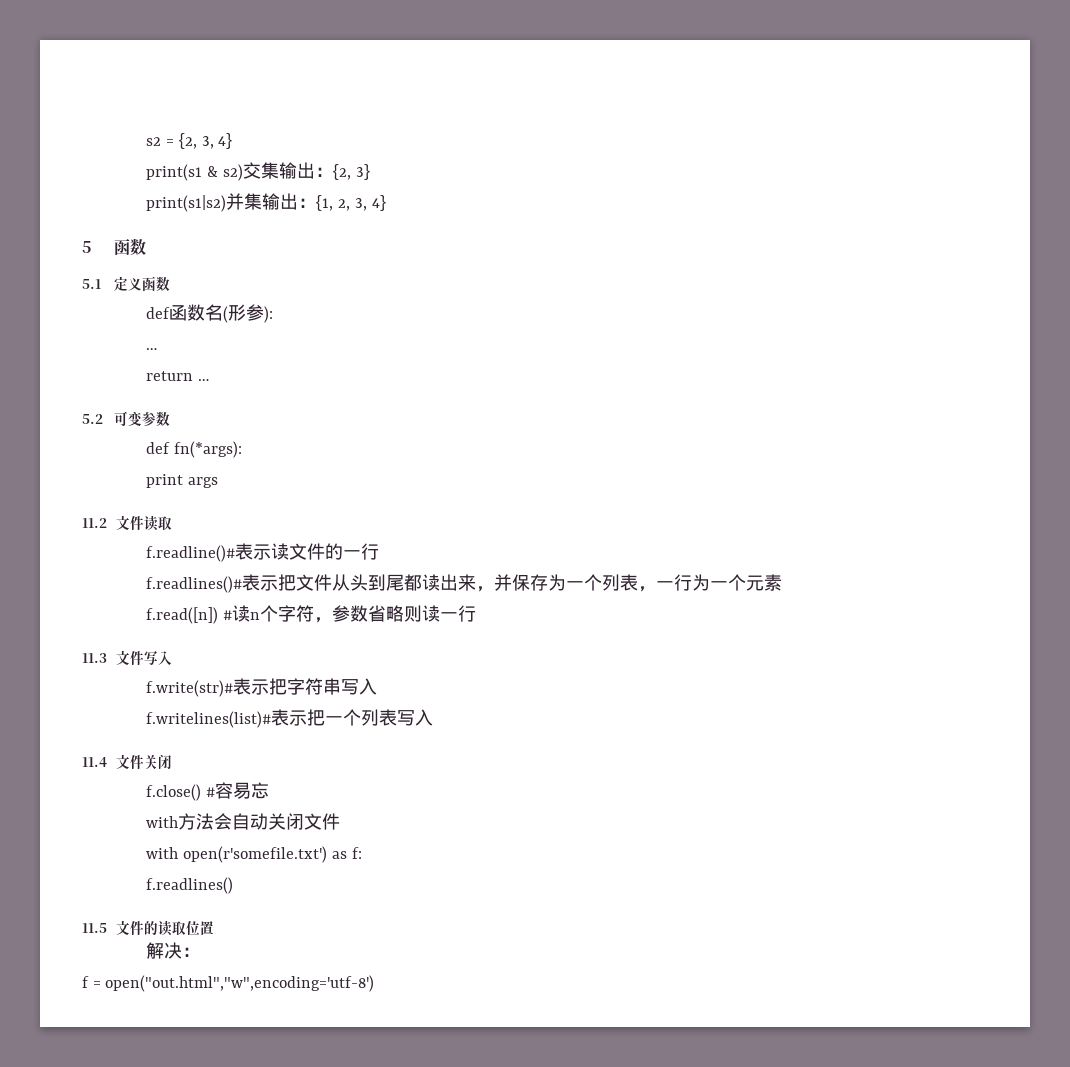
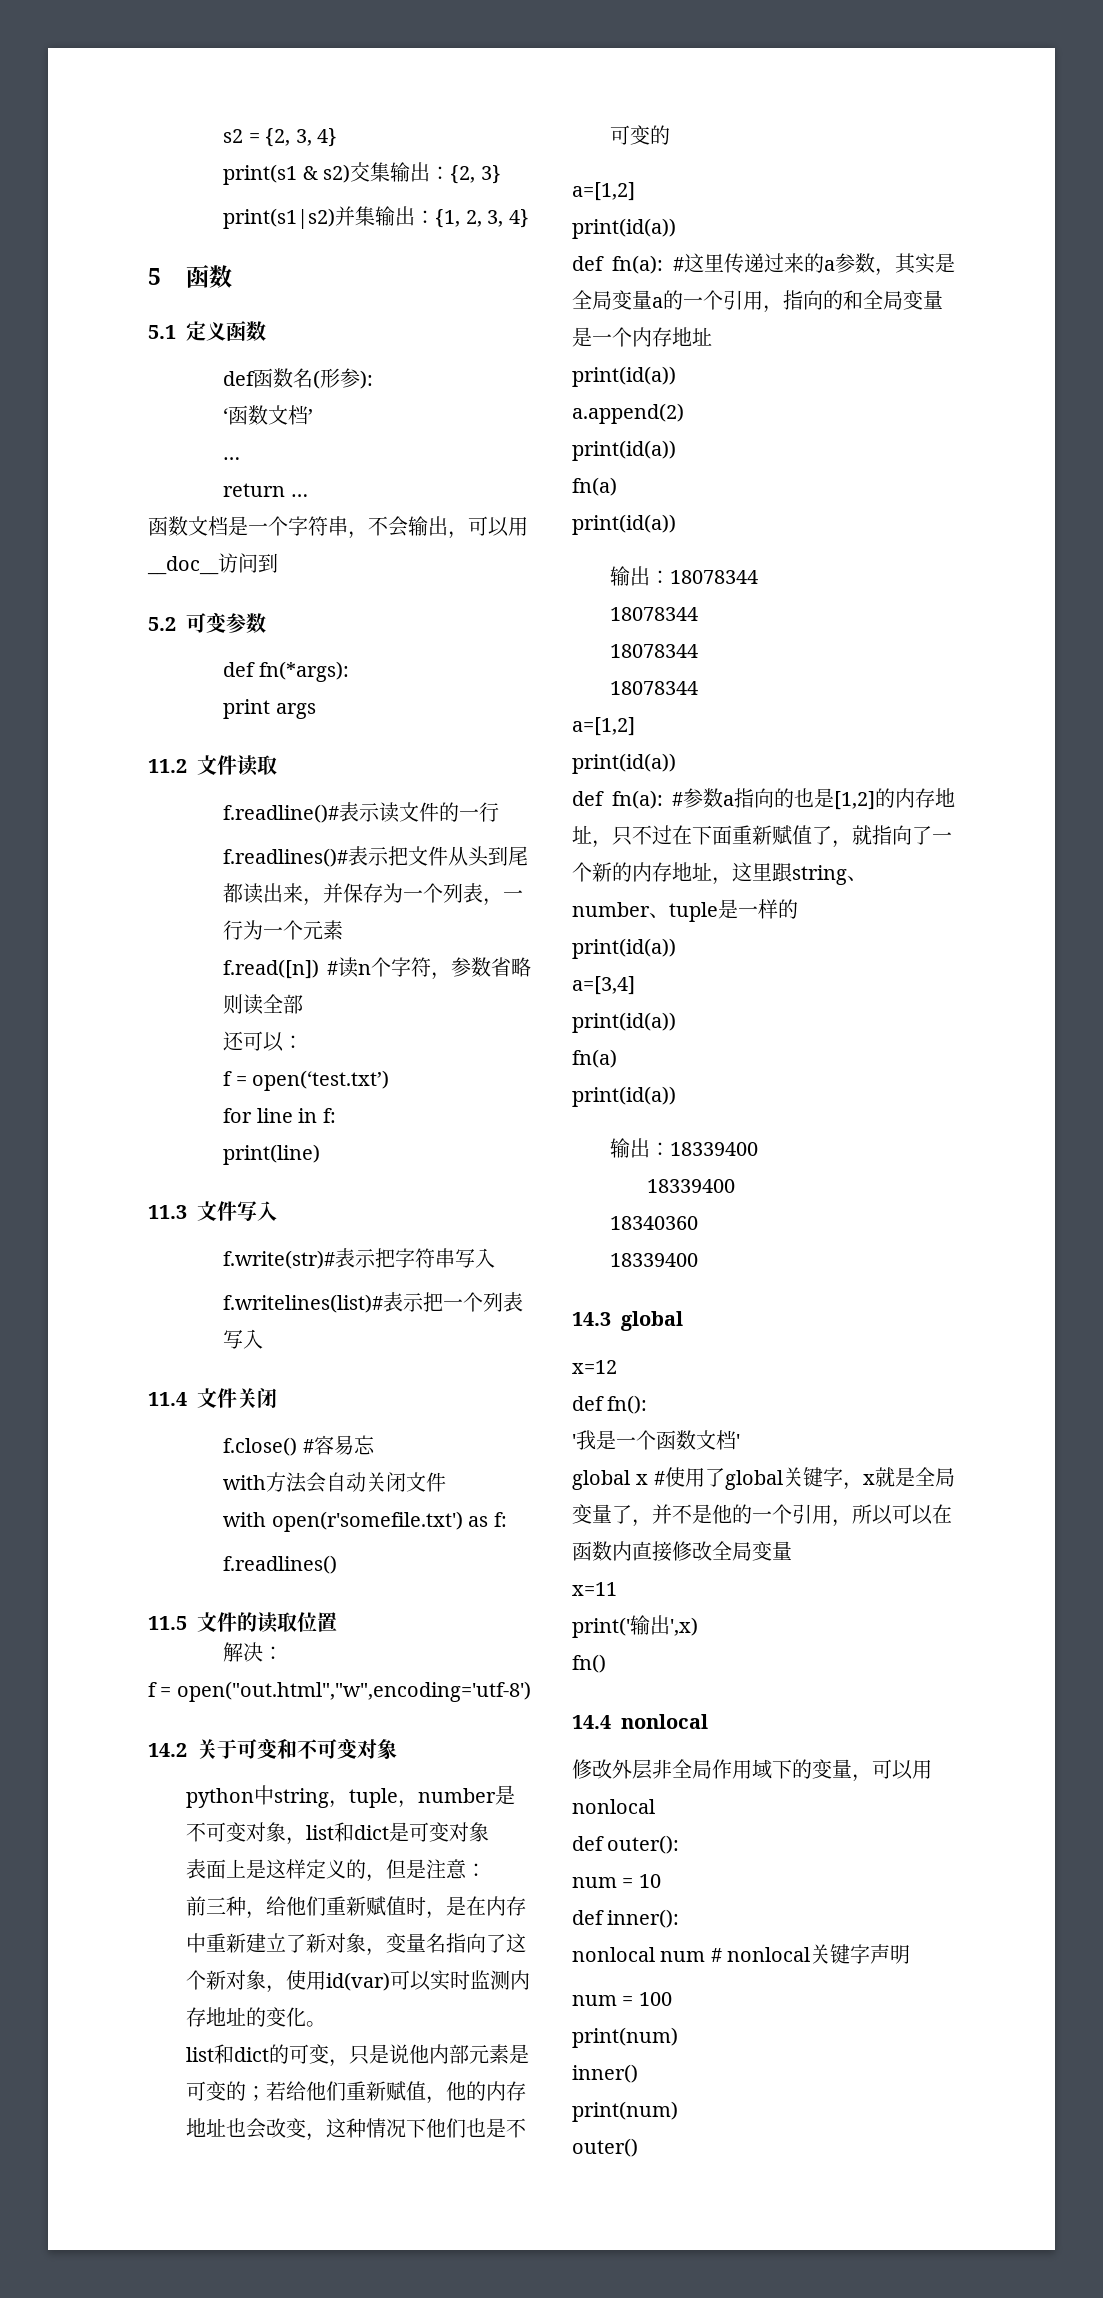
(274, 314) none -> [223,405,314,425] // ‘函数文档’
(210, 380) none -> [148,516,528,539] [147,553,278,575] // 函数文档是一个字符串，不会输出，可以用__doc__访问到
[440,605,477,622] 一行 -> [263,994,304,1014] [223,1031,304,1052] [223,1070,390,1091] [223,1108,336,1123] [223,1144,321,1165] 全部 // 还可以： // f = open(‘test.txt’) // for line in f: // print(line)
(375, 983) none -> [148,1738,397,1759] [185,1785,515,1808] [185,1822,489,1845] [185,1859,486,1882] [185,1896,526,1919] [185,1933,526,1956] [185,1970,530,1993] [185,2007,326,2027] [185,2044,529,2067] [185,2081,526,2104] [185,2118,526,2141] [609,125,670,145] [572,182,635,201] [572,218,676,239] [572,253,955,276] [572,290,943,313] [572,327,712,347] [572,366,676,387] [572,403,684,424] [572,440,676,461] [572,477,617,496] [572,514,676,535] [609,566,758,586] [609,607,698,621] [609,644,698,658] [609,681,698,695] [572,717,635,736] [572,753,676,774] [572,788,955,810] [572,825,952,848] [572,862,867,885] [572,899,798,922] [572,938,676,959] [572,976,635,995] [572,1012,676,1033] [572,1049,617,1068] [572,1086,676,1107] [609,1138,758,1158] [647,1179,736,1193] [609,1216,698,1230] [609,1253,698,1267] [572,1311,683,1331] [572,1360,617,1374] [572,1395,648,1414] [572,1430,740,1450] [572,1467,955,1490] [572,1504,952,1527] [572,1541,792,1562] [572,1582,617,1596] [572,1615,698,1638] [572,1654,606,1673] [572,1714,708,1729] [572,1759,932,1782] [572,1799,655,1814] [572,1835,680,1854] [572,1874,661,1888] [572,1909,680,1928] [572,1944,911,1964] [572,1992,672,2006] [572,2027,678,2048] [572,2064,638,2083] [572,2101,678,2122] [572,2138,638,2157] // 14.2关于可变和不可变对象 // python中string，tuple，number是不可变对象，list和dict是可变对象 // 表面上是这样定义的，但是注意： // 前三种，给他们重新赋值时，是在内存中重新建立了新对象，变量名指向了这个新对象，使用id(var)可以实时监测内存地址的变化。 // list和dict的可变，只是说他内部元素是可变的；若给他们重新赋值，他的内存地址也会改变，这种情况下他们也是不可变的 // a=[1,2] // print(id(a)) // def fn(a): #这里传递过来的a参数，其实是全局变量a的一个引用，指向的和全局变量是一个内存地址 // print(id(a)) // a.append(2) // print(id(a)) // fn(a) // print(id(a)) // 输出：18078344 // 18078344 // 18078344 // 18078344 // a=[1,2] // print(id(a)) // def fn(a): #参数a指向的也是[1,2]的内存地址，只不过在下面重新赋值了，就指向了一个新的内存地址，这里跟string、number、tuple是一样的 // print(id(a)) // a=[3,4] // print(id(a)) // fn(a) // print(id(a)) // 输出：18339400 // 18339400 // 18340360 // 18339400 // 14.3 global // x=12 // def fn(): // '我是一个函数文档' // global x #使用了global关键字，x就是全局变量了，并不是他的一个引用，所以可以在函数内直接修改全局变量 // x=11 // print('输出',x) // fn() // 14.4 nonlocal // 修改外层非全局作用域下的变量，可以用nonlocal // def outer(): // num = 10 // def inner(): // nonlocal num # nonlocal关键字声明 // num = 100 // print(num) // inner() // print(num) // outer()

